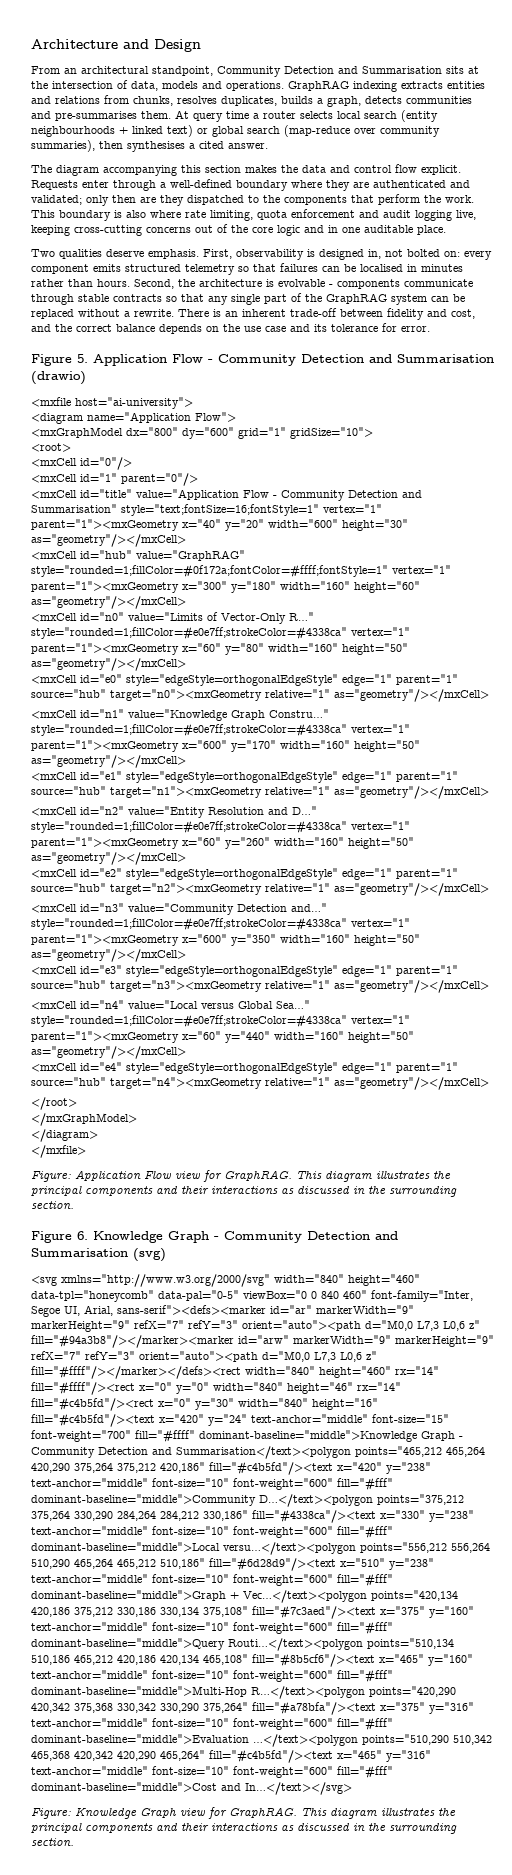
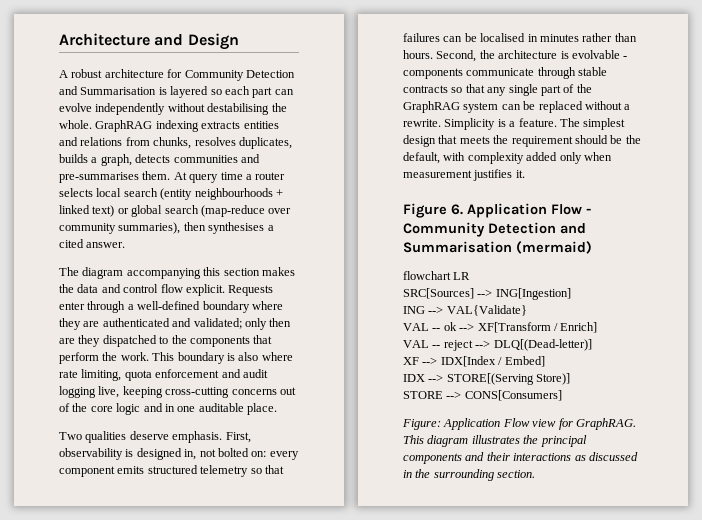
[31,66,479,77] [31,80,284,91] From an architectural standpoint, Community Detection and Summarisation sits at the intersection of data, models and operations. -> [59,69,295,81] [59,86,294,98] [59,103,287,115] [59,120,92,129] A robust architecture for Community Detection and Summarisation is layered so each part can evolve independently without destabilising the whole.
[178,308,475,320] [31,323,430,334] [31,354,88,366] There is an inherent trade-off between fidelity and cost, and the correct balance depends on the use case and its tolerance for error. // Figure 5. -> [444,118,626,130] [403,135,641,147] [403,152,612,164] [403,169,525,181] [403,203,463,218] Simplicity is a feature. The simplest design that meets the requirement should be the default, with complexity added only when measurement justifies it. // Figure 6.
[31,371,86,385] [31,397,193,409] [31,412,236,424] [31,427,373,439] [31,443,71,452] [31,457,132,470] [31,473,198,486] [31,489,422,501] [31,504,382,516] [31,519,408,531] [31,534,186,547] [31,550,245,561] [31,564,451,578] [31,581,420,593] [31,596,186,609] [31,612,314,624] [31,626,410,640] [31,643,408,655] [31,658,186,671] [31,674,458,686] [31,689,489,702] [31,709,329,721] [31,723,410,737] [31,740,420,752] [31,755,186,768] [31,771,458,783] [31,786,489,799] [31,806,317,818] [31,820,410,834] [31,837,414,849] [31,852,186,865] [31,868,458,880] [31,883,489,896] [31,903,327,915] [31,917,410,931] [31,934,420,946] [31,949,186,962] [31,965,458,977] [31,980,489,993] [31,1000,310,1010] [31,1014,410,1028] [31,1031,414,1043] [31,1046,186,1059] [31,1062,458,1074] [31,1077,489,1090] [31,1097,77,1110] [31,1113,137,1126] [31,1129,98,1142] [31,1145,86,1158] (drawio) // <mxfile host="ai-university"> // <diagram name="Application Flow"> // <mxGraphModel dx="800" dy="600" grid="1" gridSize="10"> // <root> // <mxCell id="0"/> // <mxCell id="1" parent="0"/> // <mxCell id="title" value="Application Flow - Community Detection and Summarisation" style="text;fontSize=16;fontStyle=1" vertex="1" parent="1"><mxGeometry x="40" y="20" width="600" height="30" as="geometry"/></mxCell> // <mxCell id="hub" value="GraphRAG" style="rounded=1;fillColor=#0f172a;fontColor=#ffff;fontStyle=1" vertex="1" parent="1"><mxGeometry x="300" y="180" width="160" height="60" as="geometry"/></mxCell> // <mxCell id="n0" value="Limits of Vector-Only R…" style="rounded=1;fillColor=#e0e7ff;strokeColor=#4338ca" vertex="1" parent="1"><mxGeometry x="60" y="80" width="160" height="50" as="geometry"/></mxCell> // <mxCell id="e0" style="edgeStyle=orthogonalEdgeStyle" edge="1" parent="1" source="hub" target="n0"><mxGeometry relative="1" as="geometry"/></mxCell> // <mxCell id="n1" value="Knowledge Graph Constru…" style="rounded=1;fillColor=#e0e7ff;strokeColor=#4338ca" vertex="1" parent="1"><mxGeometry x="600" y="170" width="160" height="50" as="geometry"/></mxCell> // <mxCell id="e1" style="edgeStyle=orthogonalEdgeStyle" edge="1" parent="1" source="hub" target="n1"><mxGeometry relative="1" as="geometry"/></mxCell> // <mxCell id="n2" value="Entity Resolution and D…" style="rounded=1;fillColor=#e0e7ff;strokeColor=#4338ca" vertex="1" parent="1"><mxGeometry x="60" y="260" width="160" height="50" as="geometry"/></mxCell> // <mxCell id="e2" style="edgeStyle=orthogonalEdgeStyle" edge="1" parent="1" source="hub" target="n2"><mxGeometry relative="1" as="geometry"/></mxCell> // <mxCell id="n3" value="Community Detection and…" style="rounded=1;fillColor=#e0e7ff;strokeColor=#4338ca" vertex="1" parent="1"><mxGeometry x="600" y="350" width="160" height="50" as="geometry"/></mxCell> // <mxCell id="e3" style="edgeStyle=orthogonalEdgeStyle" edge="1" parent="1" source="hub" target="n3"><mxGeometry relative="1" as="geometry"/></mxCell> // <mxCell id="n4" value="Local versus Global Sea…" style="rounded=1;fillColor=#e0e7ff;strokeColor=#4338ca" vertex="1" parent="1"><mxGeometry x="60" y="440" width="160" height="50" as="geometry"/></mxCell> // <mxCell id="e4" style="edgeStyle=orthogonalEdgeStyle" edge="1" parent="1" source="hub" target="n4"><mxGeometry relative="1" as="geometry"/></mxCell> // </root> // </mxGraphModel> // </diagram> // </mxfile> -> [516,241,592,254] [403,271,471,280] [403,288,571,300] [403,305,527,316] [403,322,598,333] [403,339,592,351] [403,356,545,367] [403,373,571,385] [403,390,562,401] (mermaid) // flowchart LR // SRC[Sources] --> ING[Ingestion] // ING --> VAL{Validate} // VAL -- ok --> XF[Transform / Enrich] // VAL -- reject --> DLQ[(Dead-letter)] // XF --> IDX[Index / Embed] // IDX --> STORE[(Serving Store)] // STORE --> CONS[Consumers]
[31,1231,398,1243] [31,1248,166,1262] [31,1274,420,1287] [31,1290,473,1302] [31,1305,414,1317] [31,1320,480,1332] [31,1334,494,1348] [31,1351,377,1362] [31,1365,439,1379] [31,1381,401,1395] [31,1397,378,1411] [31,1413,449,1427] [31,1429,463,1443] [31,1446,485,1459] [31,1461,431,1475] [31,1477,393,1491] [31,1494,464,1507] [31,1509,474,1523] [31,1525,393,1539] [31,1542,490,1555] [31,1557,434,1571] [31,1573,393,1587] [31,1590,458,1603] [31,1605,474,1619] [31,1621,393,1635] [31,1638,454,1651] [31,1653,473,1667] [31,1669,393,1683] [31,1686,456,1699] [31,1701,474,1715] [31,1717,393,1731] [31,1734,492,1747] [31,1749,431,1763] [31,1765,393,1779] [31,1782,352,1795] [31,1807,456,1819] [31,1823,457,1834] [31,1838,74,1846] // Figure 6. Knowledge Graph - Community Detection and Summarisation (svg) // <svg xmlns="http://www.w3.org/2000/svg" width="840" height="460" data-tpl="honeycomb" data-pal="0-5" viewBox="0 0 840 460" font-family="Inter, Segoe UI, Arial, sans-serif"><defs><marker id="ar" markerWidth="9" markerHeight="9" refX="7" refY="3" orient="auto"><path d="M0,0 L7,3 L0,6 z" fill="#94a3b8"/></marker><marker id="arw" markerWidth="9" markerHeight="9" refX="7" refY="3" orient="auto"><path d="M0,0 L7,3 L0,6 z" fill="#ffff"/></marker></defs><rect width="840" height="460" rx="14" fill="#ffff"/><rect x="0" y="0" width="840" height="46" rx="14" fill="#c4b5fd"/><rect x="0" y="30" width="840" height="16" fill="#c4b5fd"/><text x="420" y="24" text-anchor="middle" font-size="15" font-weight="700" fill="#ffff" dominant-baseline="middle">Knowledge Graph - Community Detection and Summarisation</text><polygon points="465,212 465,264 420,290 375,264 375,212 420,186" fill="#c4b5fd"/><text x="420" y="238" text-anchor="middle" font-size="10" font-weight="600" fill="#fff" dominant-baseline="middle">Community D…</text><polygon points="375,212 375,264 330,290 284,264 284,212 330,186" fill="#4338ca"/><text x="330" y="238" text-anchor="middle" font-size="10" font-weight="600" fill="#fff" dominant-baseline="middle">Local versu…</text><polygon points="556,212 556,264 510,290 465,264 465,212 510,186" fill="#6d28d9"/><text x="510" y="238" text-anchor="middle" font-size="10" font-weight="600" fill="#fff" dominant-baseline="middle">Graph + Vec…</text><polygon points="420,134 420,186 375,212 330,186 330,134 375,108" fill="#7c3aed"/><text x="375" y="160" text-anchor="middle" font-size="10" font-weight="600" fill="#fff" dominant-baseline="middle">Query Routi…</text><polygon points="510,134 510,186 465,212 420,186 420,134 465,108" fill="#8b5cf6"/><text x="465" y="160" text-anchor="middle" font-size="10" font-weight="600" fill="#fff" dominant-baseline="middle">Multi-Hop R…</text><polygon points="420,290 420,342 375,368 330,342 330,290 375,264" fill="#a78bfa"/><text x="375" y="316" text-anchor="middle" font-size="10" font-weight="600" fill="#fff" dominant-baseline="middle">Evaluation …</text><polygon points="510,290 510,342 465,368 420,342 420,290 465,264" fill="#c4b5fd"/><text x="465" y="316" text-anchor="middle" font-size="10" font-weight="600" fill="#fff" dominant-baseline="middle">Cost and In…</text></svg> // Figure: Knowledge Graph view for GraphRAG. This diagram illustrates the principal components and their interactions as discussed in the surrounding section. -> (536, 474) none

